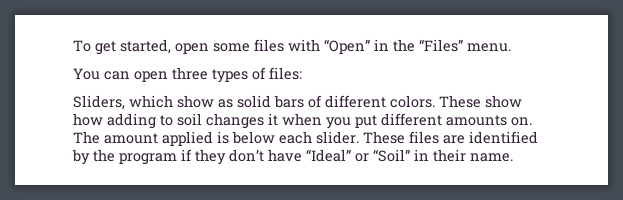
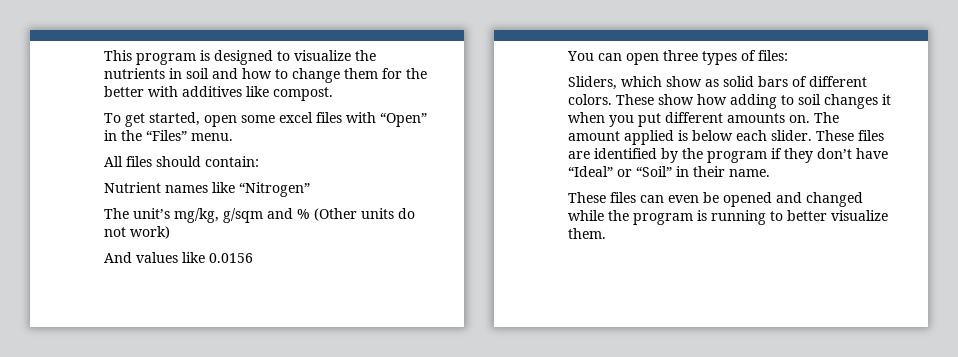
(73, 46) none -> [104,50,376,65] [104,68,427,83] [104,86,333,101] This program is designed to visualize the nutrients in soil and how to change them for the better with additives like compost. //
(250, 47) none -> [279,112,313,123] excel
(511, 47) none -> [104,156,259,167] [104,182,310,197] [104,208,415,223] [104,226,170,239] [104,252,253,263] // All files should contain: // Nutrient names like “Nitrogen” // The unit’s mg/kg, g/sqm and % (Other units do not work) // And values like 0.0156
(513, 157) none -> [568,192,863,207] [568,210,888,225] [568,228,606,239] // These files can even be opened and changed while the program is running to better visualize them.

